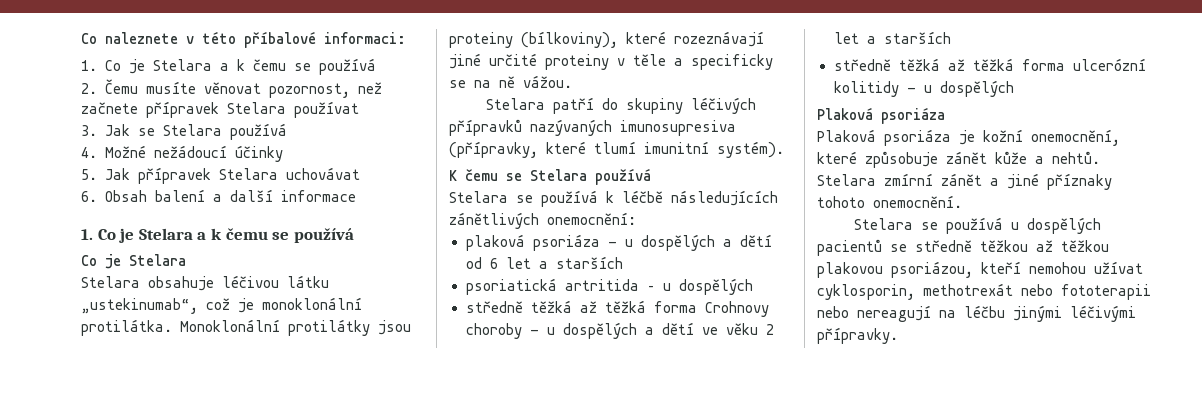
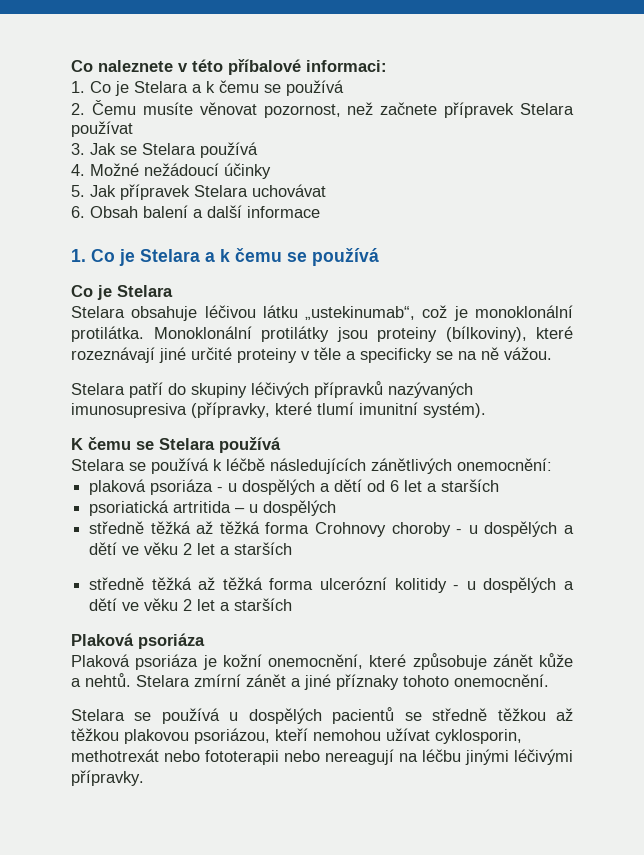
(1014, 88) none -> [564,581,574,590] [89,598,293,611] a dětí ve věku 2 let a starších

